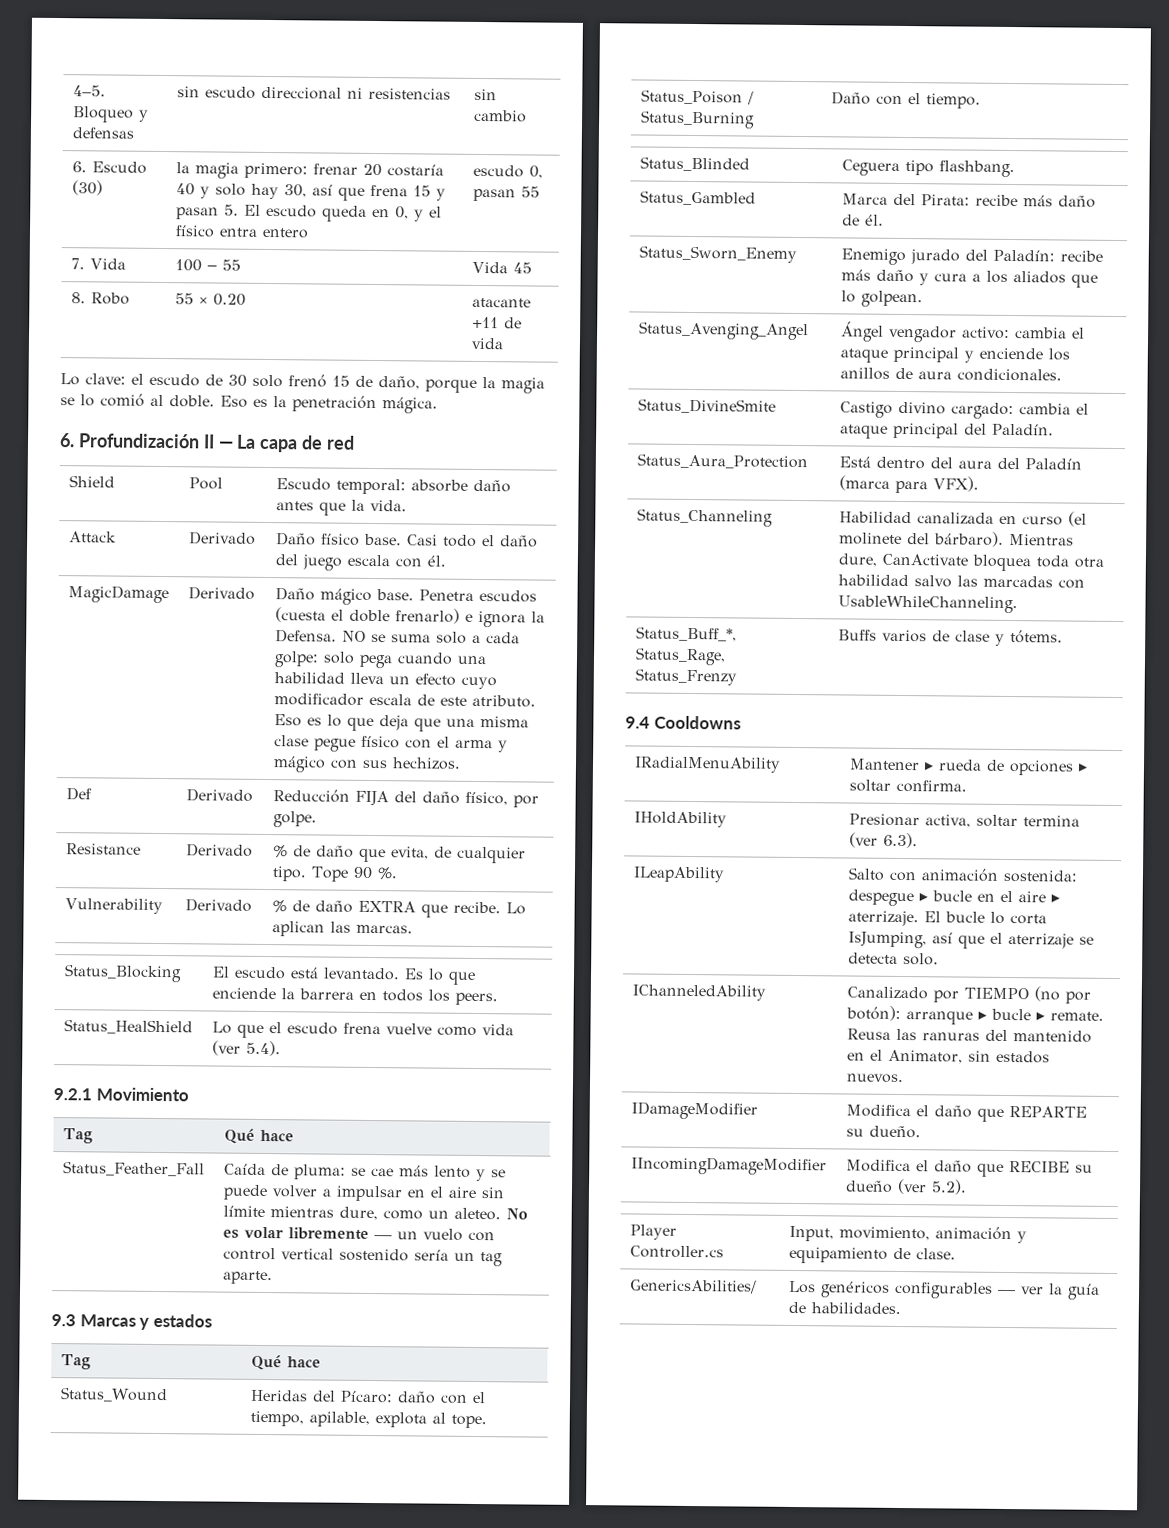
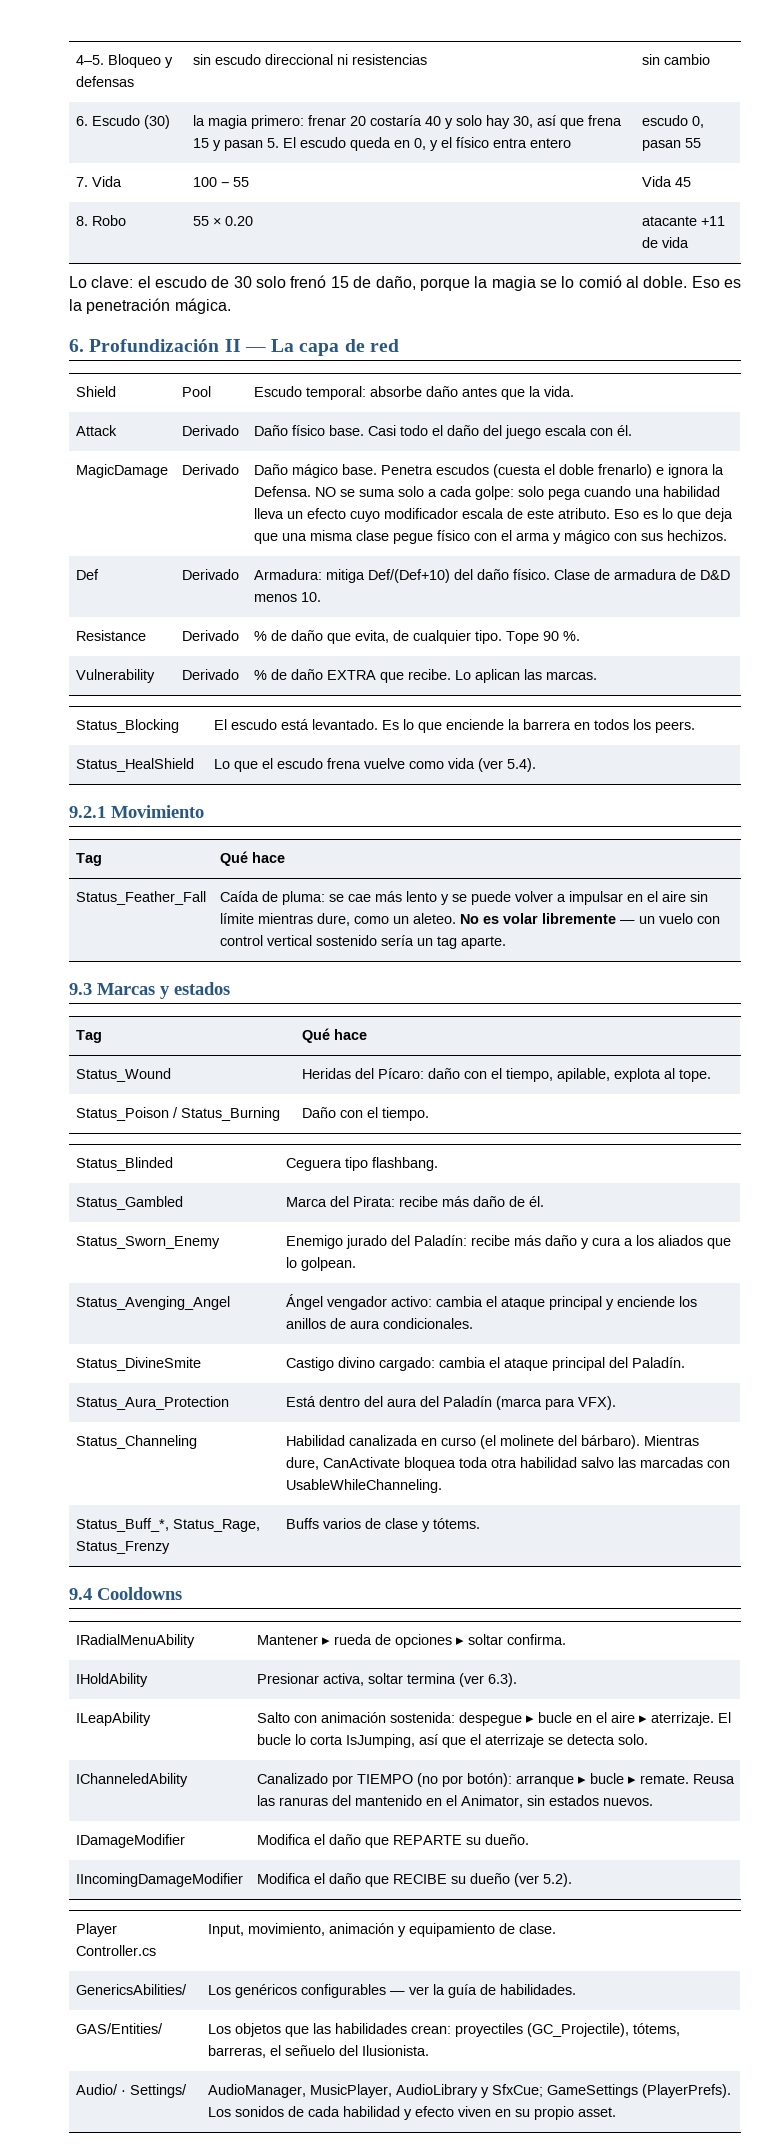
[272,789,539,808] [272,811,317,828] Reducción FIJA del daño físico, por golpe. -> [253,569,730,583] [253,592,321,602] Armadura: mitiga Def/(Def+10) del daño físico. Clase de armadura de D&D menos 10.
(901, 1308) none -> [75,2023,163,2034] [207,2023,680,2037] [207,2045,429,2058] [75,2084,187,2098] [207,2084,731,2098] [207,2106,616,2120] // GAS/Entities/ | Los objetos que las habilidades crean: proyectiles (GC_Projectile), tótems, barreras, el señuelo del Ilusionista. // Audio/ · Settings/ | AudioManager, MusicPlayer, AudioLibrary y SfxCue; GameSettings (PlayerPrefs). Los sonidos de cada habilidad y efecto viven en su propio asset.

